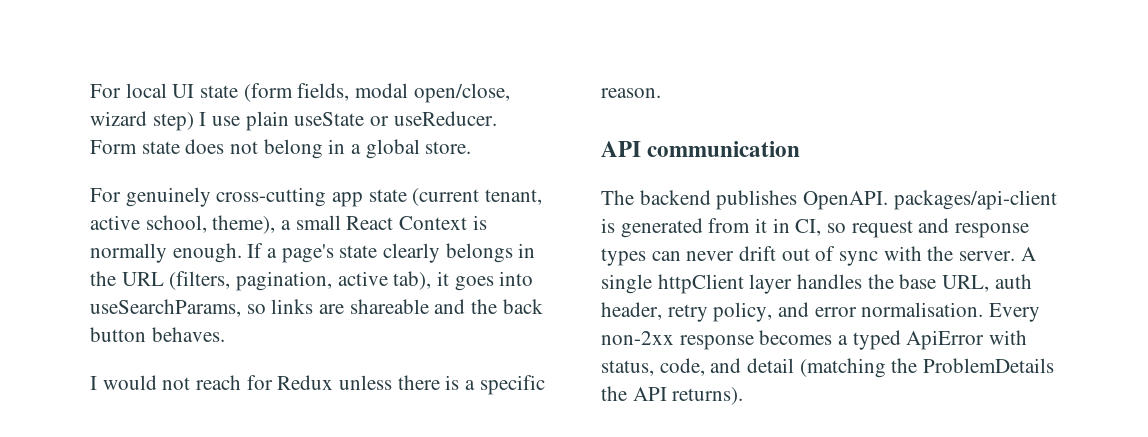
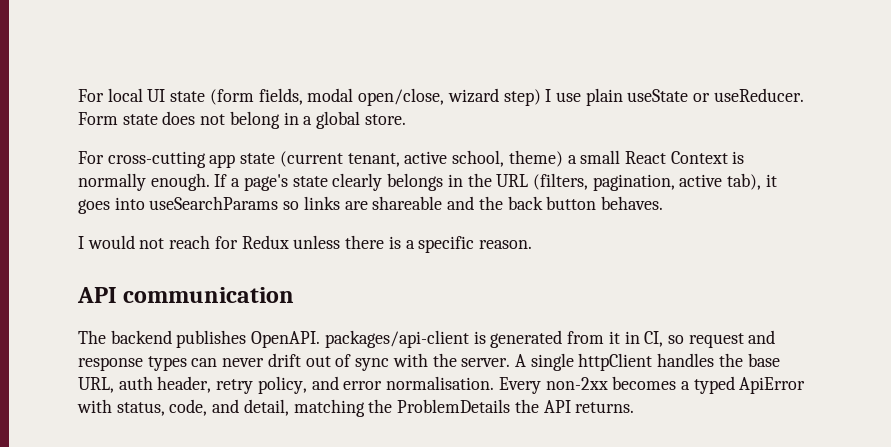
[125,187,211,207] genuinely -> (104, 157) none
[212,215,276,234] theme), -> [508,150,563,167] theme)
[90,299,241,317] useSearchParams, -> [149,196,279,210] useSearchParams
[749,274,793,294] layer -> (653, 362) none
[679,335,754,350] response -> (608, 383) none
[747,358,886,378] detail (matching -> [243,399,365,417] detail, matching
[672,387,744,405] returns). -> [575,402,635,413] returns.

